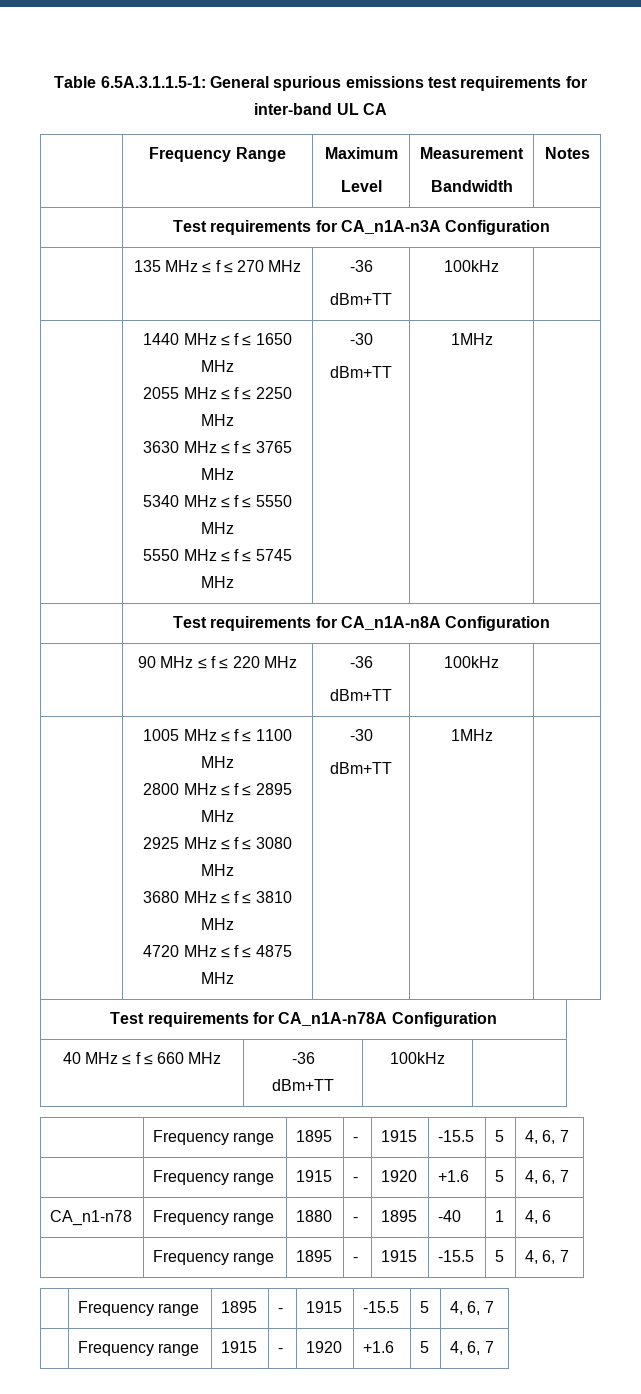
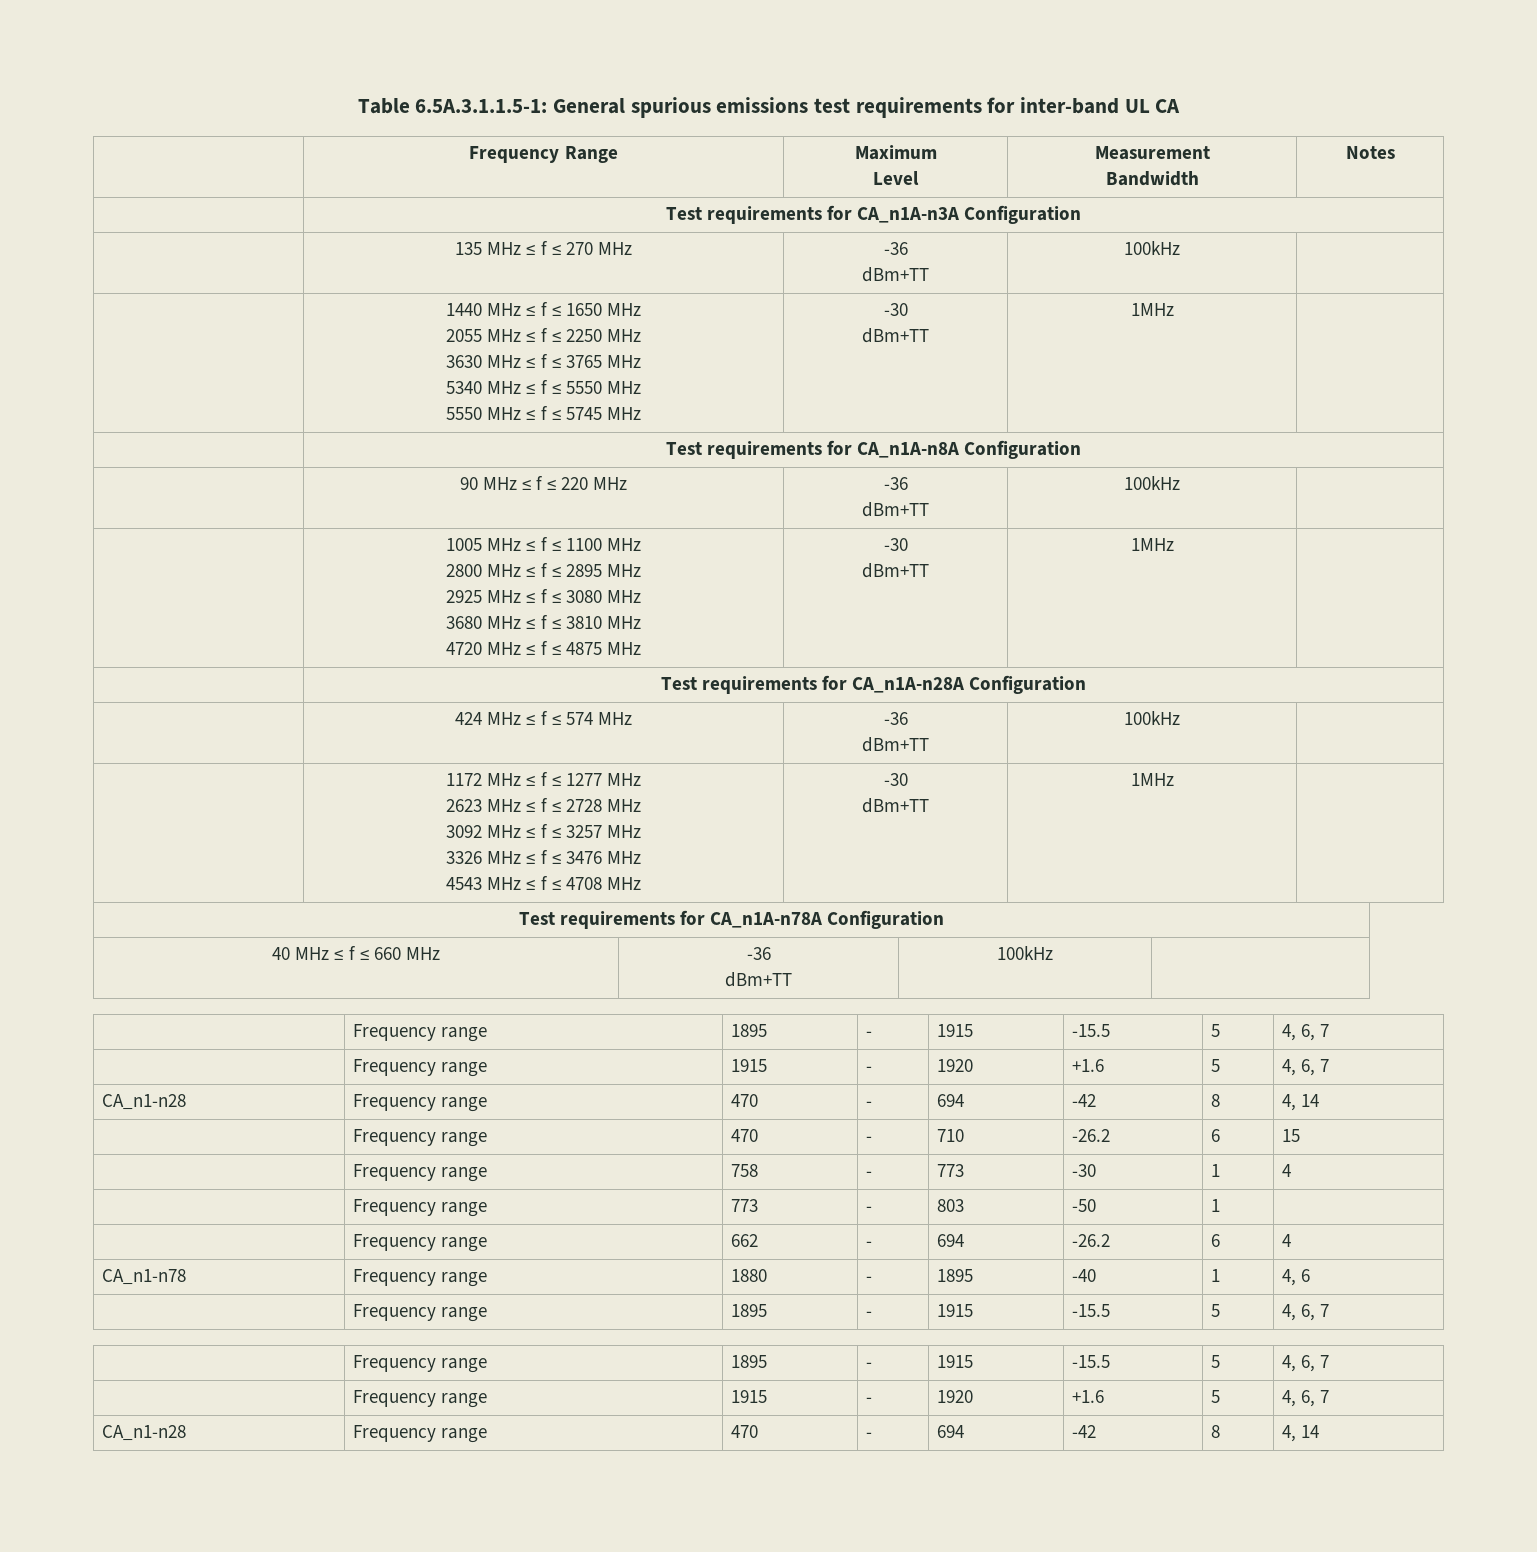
(493, 735) none -> [660,675,1087,694] [455,711,632,725] [883,712,908,725] [862,737,929,752] [1124,711,1180,725] [446,772,641,786] [446,798,641,812] [446,824,641,838] [446,850,641,864] [446,876,641,890] [883,773,908,786] [862,798,929,813] [1130,773,1174,786] // | Test requirements for CA_n1A-n28A Configuration // | 424 MHz ≤ f ≤ 574 MHz | -36 // dBm+TT | 100kHz | // | 1172 MHz ≤ f ≤ 1277 MHz // 2623 MHz ≤ f ≤ 2728 MHz // 3092 MHz ≤ f ≤ 3257 MHz // 3326 MHz ≤ f ≤ 3476 MHz // 4543 MHz ≤ f ≤ 4708 MHz | -30 // dBm+TT | 1MHz |
(569, 1176) none -> [102,1094,187,1110] [353,1094,488,1112] [731,1094,759,1107] [866,1101,873,1107] [937,1094,965,1107] [1072,1094,1097,1107] [1211,1094,1221,1107] [1282,1094,1320,1111] [353,1129,488,1147] [731,1129,759,1142] [866,1136,873,1142] [937,1129,965,1142] [1072,1129,1111,1142] [1211,1129,1221,1142] [1282,1129,1301,1142] [353,1164,488,1182] [731,1164,759,1177] [866,1171,873,1177] [937,1164,965,1177] [1072,1164,1097,1177] [1211,1164,1221,1177] [1282,1164,1292,1177] [353,1199,488,1217] [731,1199,759,1212] [866,1206,873,1212] [937,1199,965,1212] [1072,1199,1097,1212] [1211,1199,1221,1212] [353,1234,488,1252] [731,1234,759,1247] [866,1241,873,1247] [937,1234,965,1247] [1072,1234,1111,1247] [1211,1234,1221,1247] [1282,1234,1292,1247] // CA_n1-n28 | Frequency range | 470 | - | 694 | -42 | 8 | 4, 14 // | Frequency range | 470 | - | 710 | -26.2 | 6 | 15 // | Frequency range | 758 | - | 773 | -30 | 1 | 4 // | Frequency range | 773 | - | 803 | -50 | 1 | // | Frequency range | 662 | - | 694 | -26.2 | 6 | 4
(494, 1347) none -> [102,1425,187,1441] [353,1425,488,1443] [731,1425,759,1438] [866,1432,873,1438] [937,1425,965,1438] [1072,1425,1097,1438] [1211,1425,1221,1438] [1282,1425,1320,1442] // CA_n1-n28 | Frequency range | 470 | - | 694 | -42 | 8 | 4, 14

